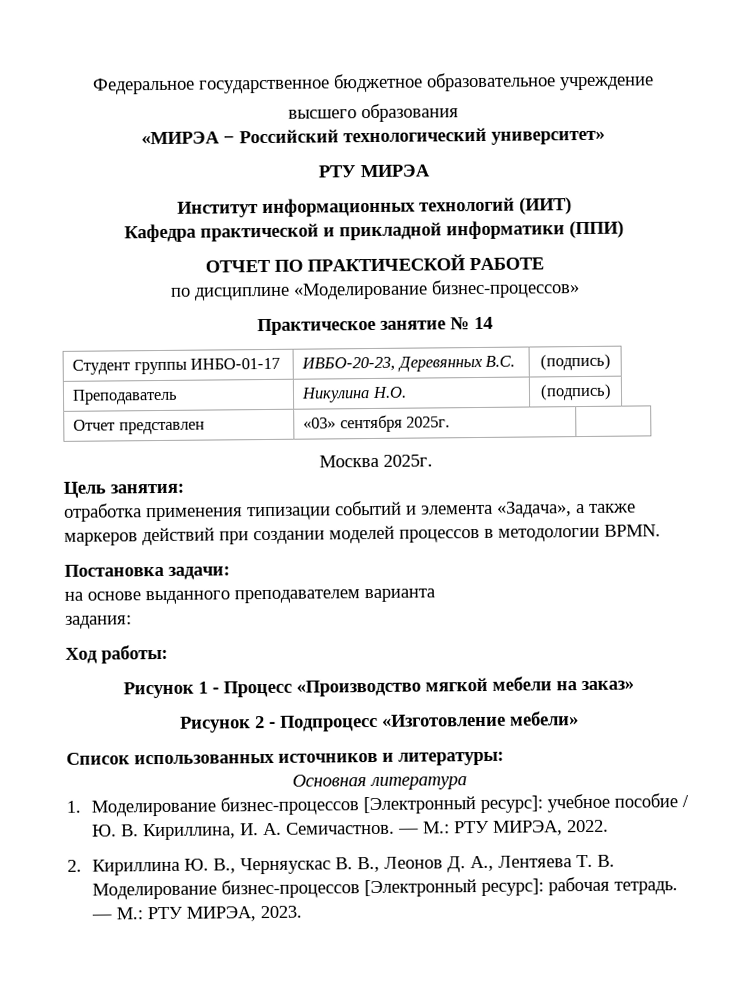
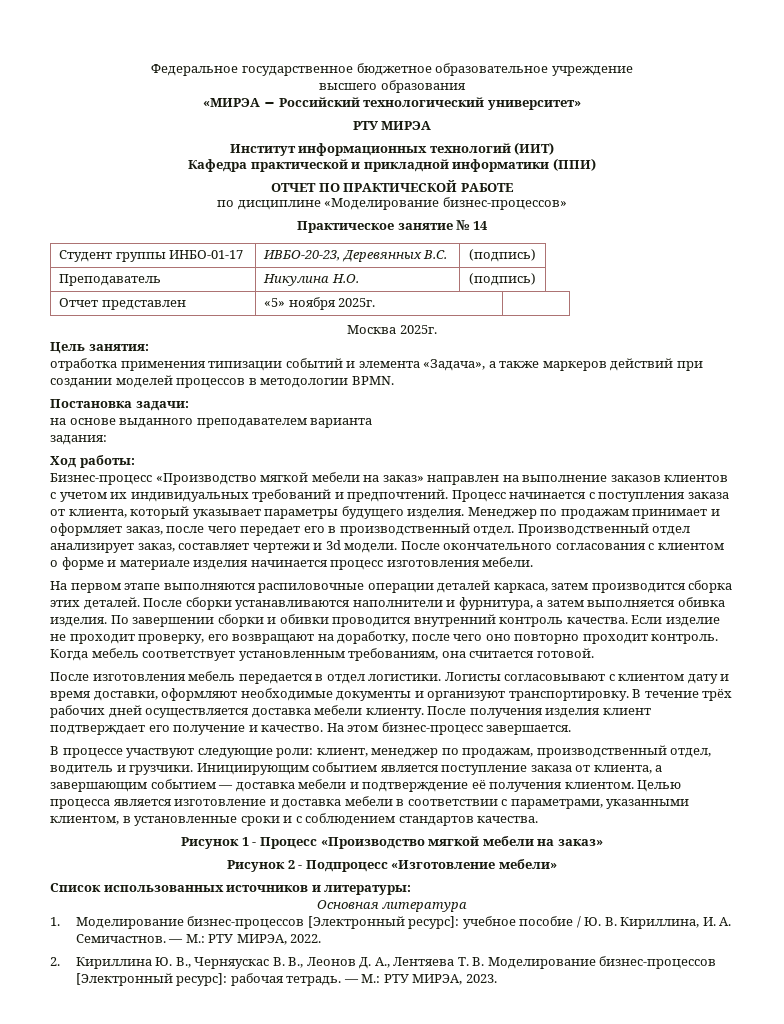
[303,414,403,433] «03» сентября -> [264,297,336,310] «5» ноября
(168, 654) none -> [50,472,729,485] [50,489,729,502] [50,506,720,519] [50,523,691,536] [50,540,724,553] [50,557,534,570] [50,580,733,593] [50,597,725,610] [50,614,720,627] [50,631,719,644] [50,648,594,661] [50,671,730,684] [50,688,733,701] [50,705,651,718] [50,722,572,735] [50,745,712,758] [50,762,663,775] [50,779,682,792] [50,796,690,809] [50,813,539,826] // Бизнес-процесс «Производство мягкой мебели на заказ» направлен на выполнение заказов клиентов с учетом их индивидуальных требований и предпочтений. Процесс начинается с поступления заказа от клиента, который указывает параметры будущего изделия. Менеджер по продажам принимает и оформляет заказ, после чего передает его в производственный отдел. Производственный отдел анализирует заказ, составляет чертежи и 3d модели. После окончательного согласования с клиентом о форме и материале изделия начинается процесс изготовления мебели. // На первом этапе выполняются распиловочные операции деталей каркаса, затем производится сборка этих деталей. После сборки устанавливаются наполнители и фурнитура, а затем выполняется обивка изделия. По завершении сборки и обивки проводится внутренний контроль качества. Если изделие не проходит проверку, его возвращают на доработку, после чего оно повторно проходит контроль. Когда мебель соответствует установленным требованиям, она считается готовой. // После изготовления мебель передается в отдел логистики. Логисты согласовывают с клиентом дату и время доставки, оформляют необходимые документы и организуют транспортировку. В течение трёх рабочих дней осуществляется доставка мебели клиенту. После получения изделия клиент подтверждает его получение и качество. На этом бизнес-процесс завершается. // В процессе участвуют следующие роли: клиент, менеджер по продажам, производственный отдел, водитель и грузчики. Инициирующим событием является поступление заказа от клиента, а завершающим событием — доставка мебели и подтверждение её получения клиентом. Целью процесса является изготовление и доставка мебели в соответствии с параметрами, указанными клиентом, в установленные сроки и с соблюдением стандартов качества.

